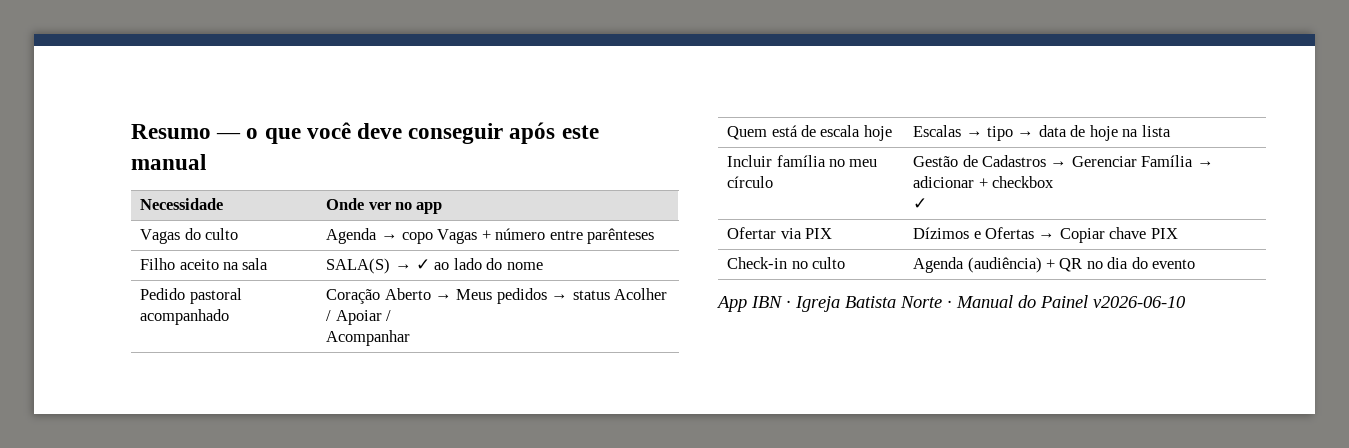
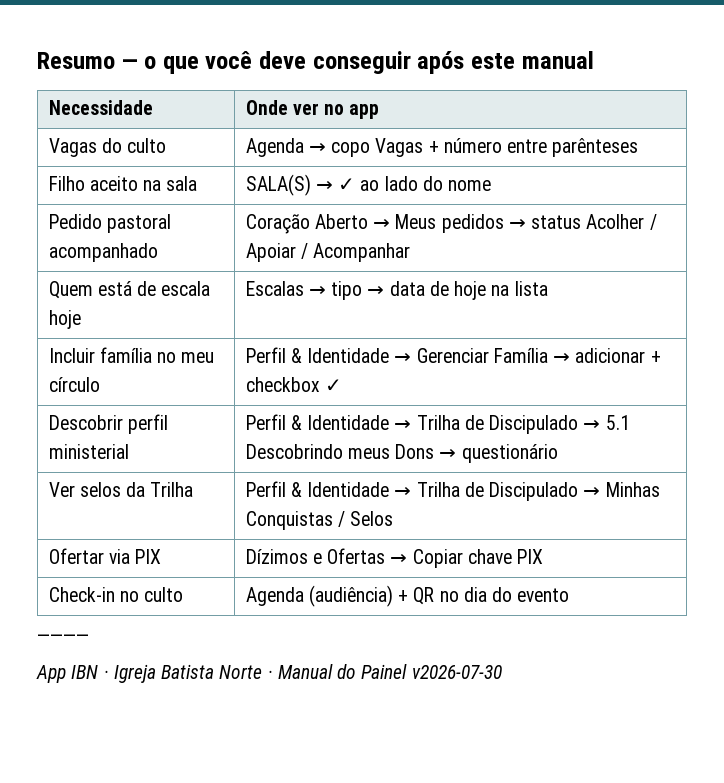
(392, 315) // -> (308, 251) none
[913,155,1047,167] Gestão de Cadastros -> [245,347,390,363] Perfil & Identidade
[913,198,928,209] // ✓ -> [324,379,342,392] [48,414,168,434] [48,444,129,459] [245,414,630,434] [245,444,558,463] [48,482,194,497] [245,481,660,501] [245,511,394,530] ✓ // Descobrir perfil ministerial | Perfil & Identidade → Trilha de Discipulado → 5.1 Descobrindo meus Dons → questionário // Ver selos da Trilha | Perfil & Identidade → Trilha de Discipulado → Minhas Conquistas / Selos
(1196, 264) none -> [37,634,89,643] // ————
[1093,296,1186,308] v2026-06-10 -> [411,665,502,679] v2026-07-30

